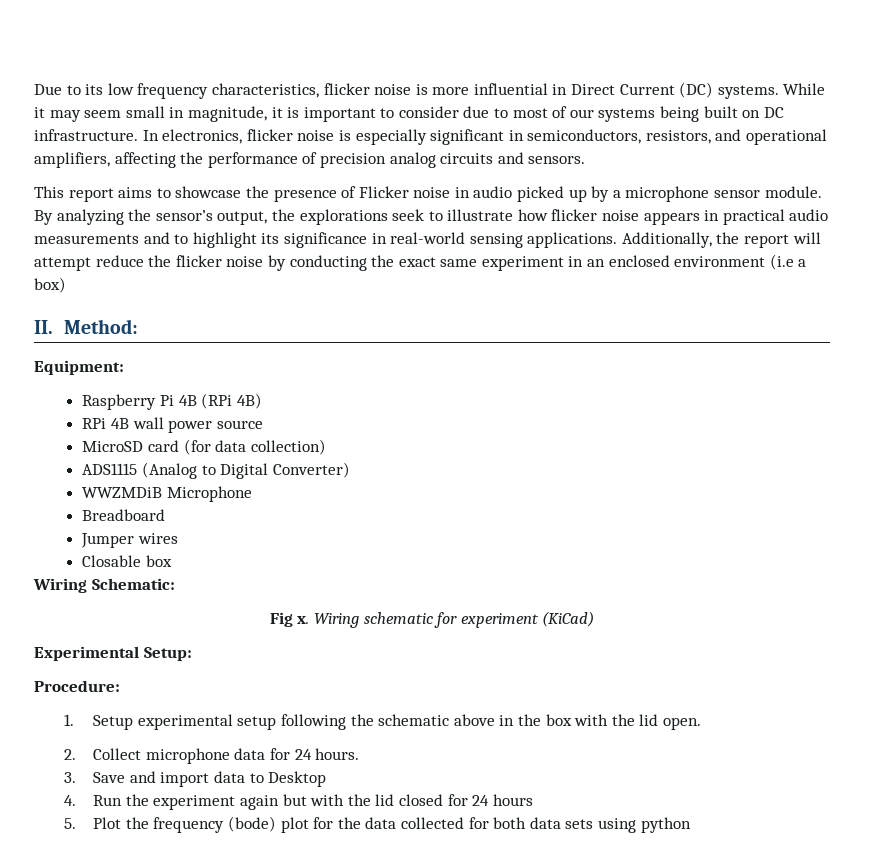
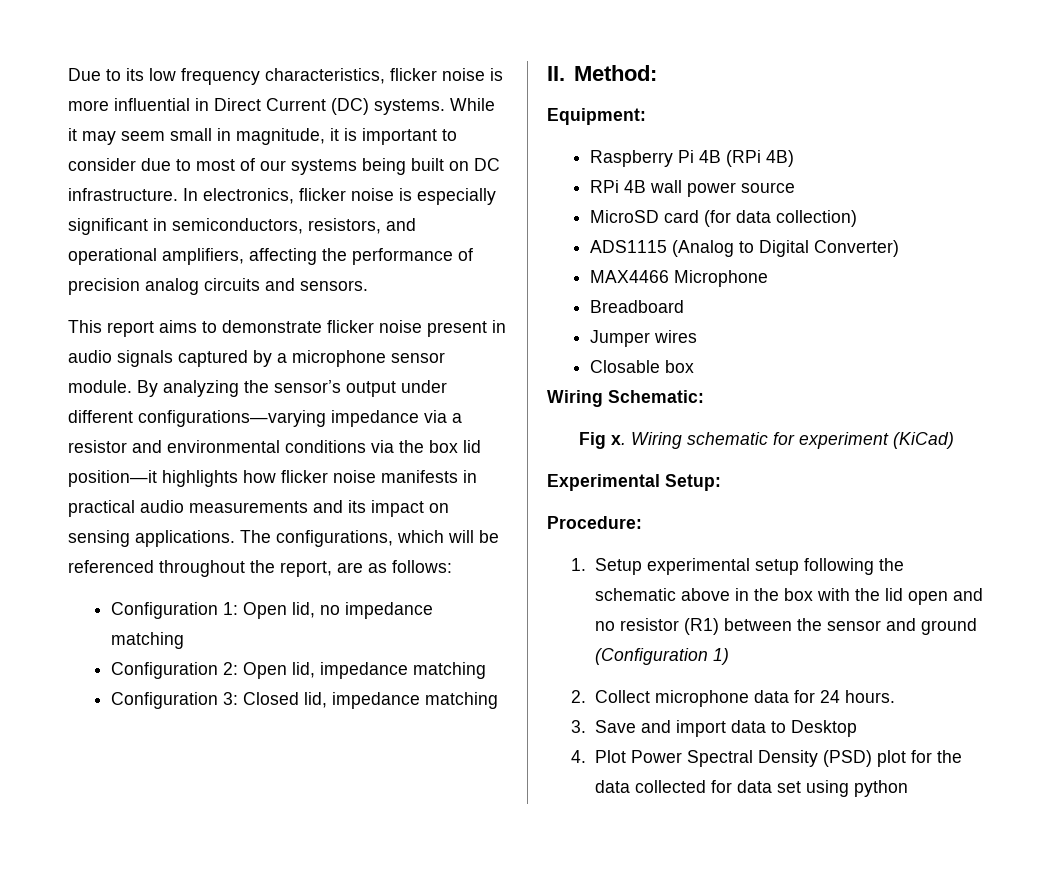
[175,186,587,202] showcase the presence of Flicker noise in audio picked up -> [222,320,506,337] [68,350,248,367] demonstrate flicker noise present in audio signals captured
[217,209,514,225] output, the explorations seek to illustrate -> [346,380,447,397] [68,410,462,427] [68,440,481,453] [68,470,238,487] output under different configurations—varying impedance via a resistor and environmental conditions via the box lid position—it highlights
[643,212,700,225] appears -> [381,470,458,483] manifests
[174,232,821,248] [34,254,807,271] [34,277,66,293] to highlight its significance in real-world sensing applications. Additionally, the report will attempt reduce the flicker noise by conducting the exact same experiment in an enclosed environment (i.e a box) -> [348,500,449,517] [68,530,499,547] [68,560,452,577] [111,602,434,619] [111,632,185,649] [111,662,487,679] [111,692,499,709] its impact on sensing applications. The configurations, which will be referenced throughout the report, are as follows: // Configuration 1: Open lid, no impedance matching // Configuration 2: Open lid, impedance matching // Configuration 3: Closed lid, impedance matching
[82,487,163,498] WWZMDiB -> [590,270,670,283] MAX4466
[662,717,701,730] open. -> [907,588,983,605] [594,618,977,635] [594,648,729,665] open and no resistor (R1) between the sensor and ground (Configuration 1)
[93,794,533,810] [63,816,277,833] Run the experiment again but with the lid closed for 24 hours // 5. Plot the frequency (bode) -> [594,750,872,767] Plot Power Spectral Density (PSD)
[493,817,594,829] both data sets -> [736,780,801,793] data set

